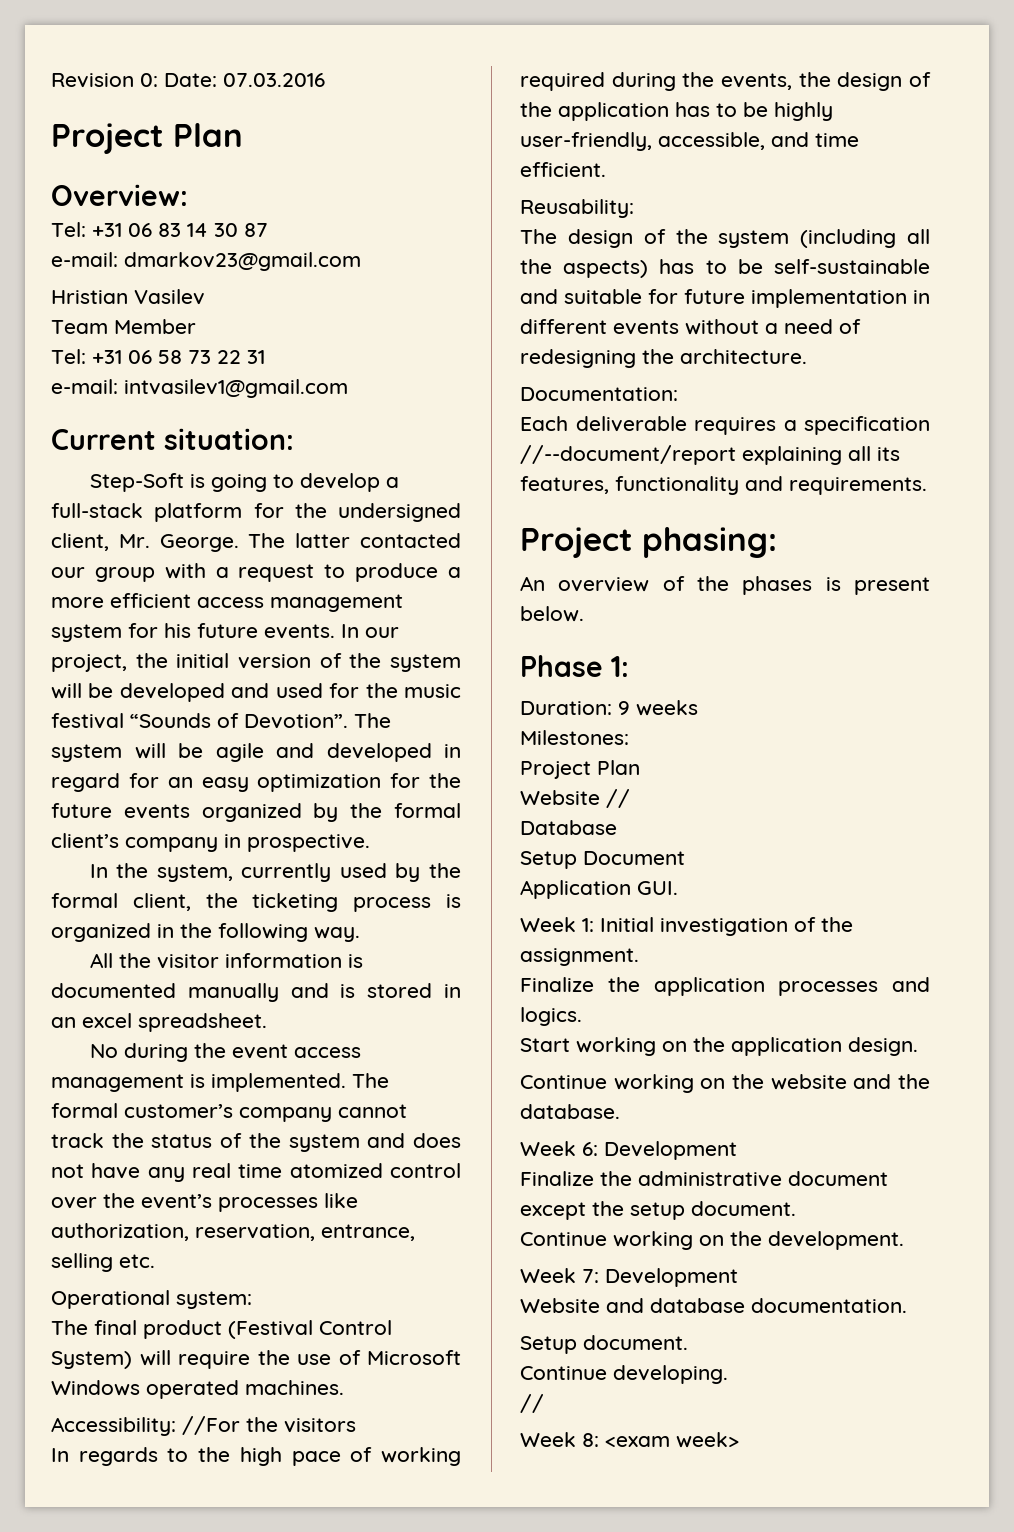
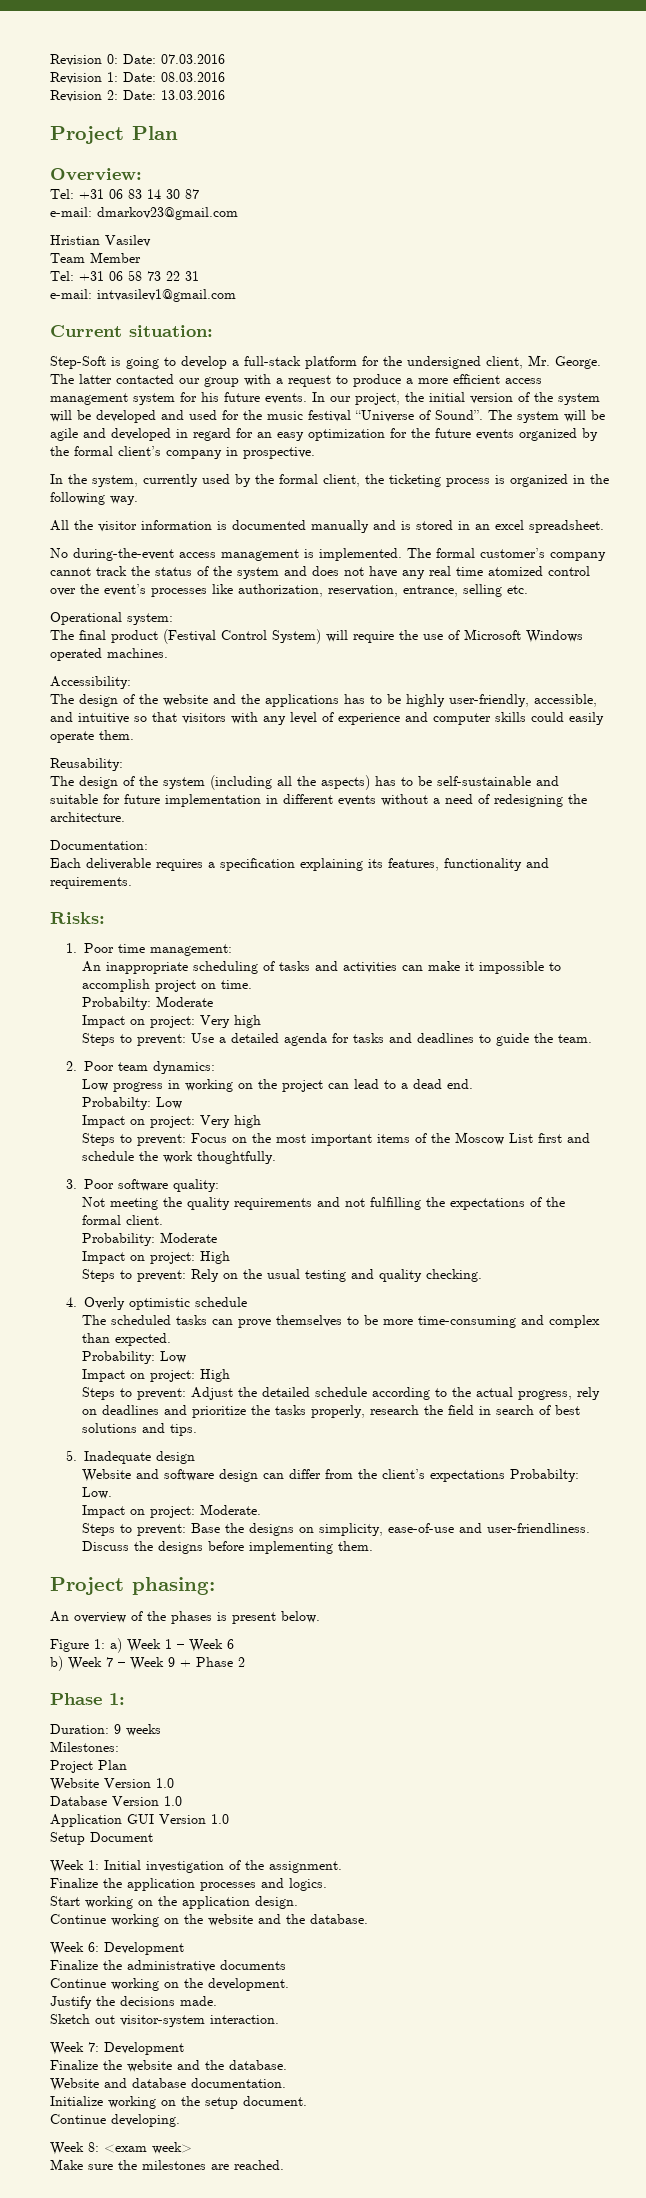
(325, 80) none -> [50,72,225,84] [50,90,225,102] // Revision 1: Date: 08.03.2016 // Revision 2: Date: 13.03.2016
[130,713,348,729] “Sounds of Devotion”. -> [355,410,483,422] “Universe of Sound”.
[123,1043,288,1062] during the event -> [73,548,174,561] during-the-event
[182,1416,356,1435] [51,1447,462,1466] [520,72,931,91] [520,102,669,121] //For the visitors // In regards to the high pace of working required during the events, the design of the application -> [50,694,339,707] // The design of the website and the applications
[815,133,859,147] [520,162,606,177] time efficient. -> [78,712,604,725] [50,730,134,743] intuitive so that visitors with any level of experience and computer skills could easily operate them.
[520,445,871,465] //--document/report explaining all -> [300,858,363,871] explaining
(927, 486) none -> [50,912,105,924] [66,943,233,956] [82,961,562,974] [82,979,253,992] [82,996,214,1010] [82,1015,262,1028] [82,1033,593,1046] [66,1061,216,1074] [82,1079,474,1092] [82,1097,183,1110] [82,1115,262,1128] [82,1132,591,1146] [82,1151,277,1164] [66,1179,220,1192] [82,1197,566,1210] [82,1215,164,1225] [82,1232,218,1246] [82,1251,231,1264] [82,1269,483,1282] [66,1297,248,1310] [82,1315,601,1328] [82,1333,172,1346] [82,1351,187,1364] [82,1369,231,1382] [82,1387,601,1400] [82,1405,581,1418] [82,1423,198,1436] [66,1450,196,1464] [82,1469,580,1482] [82,1487,113,1499] [82,1504,262,1518] [82,1523,591,1536] [82,1541,374,1554] // Risks: // 1. Poor time management: // An inappropriate scheduling of tasks and activities can make it impossible to accomplish project on time. // Probabilty: Moderate // Impact on project: Very high // Steps to prevent: Use a detailed agenda for tasks and deadlines to guide the team. // 2. Poor team dynamics: // Low progress in working on the project can lead to a dead end. // Probabilty: Low // Impact on project: Very high // Steps to prevent: Focus on the most important items of the Moscow List first and schedule the work thoughtfully. // 3. Poor software quality: // Not meeting the quality requirements and not fulfilling the expectations of the formal client. // Probability: Moderate // Impact on project: High // Steps to prevent: Rely on the usual testing and quality checking. // 4. Overly optimistic schedule // The scheduled tasks can prove themselves to be more time-consuming and complex than expected. // Probability: Low // Impact on project: High // Steps to prevent: Adjust the detailed schedule according to the actual progress, rely on deadlines and prioritize the tasks properly, research the field in search of best solutions and tips. // 5. Inadequate design // Website and software design can differ from the client’s expectations Probabilty: Low. // Impact on project: Moderate. // Steps to prevent: Base the designs on simplicity, ease-of-use and user-friendliness. Discuss the designs before implementing them.
(584, 614) none -> [50,1638,234,1653] [50,1656,245,1671] // Figure 1: a) Week 1 – Week 6 // b) Week 7 – Week 9 + Phase 2
[606,789,630,808] // -> [104,1778,174,1788] Version 1.0
(617, 827) none -> [112,1796,182,1806] [50,1814,229,1827] Version 1.0 // Application GUI Version 1.0
[520,880,678,899] // Application GUI. -> (153, 1837) none
[788,1171,888,1186] [520,1201,796,1220] document except the setup document. -> [220,1960,286,1970] documents
[520,1268,738,1287] Week 7: Development -> [50,1996,217,2009] [50,2014,279,2027] [50,2042,184,2055] [50,2060,287,2072] Justify the decisions made. // Sketch out visitor-system interaction. // Week 7: Development // Finalize the website and the database.
[520,1336,577,1354] Setup -> [50,2096,238,2109] Initialize working on the setup
[520,1394,544,1413] // // -> (180, 2120) none
(739, 1440) none -> [50,2159,284,2170] // Make sure the milestones are reached.

